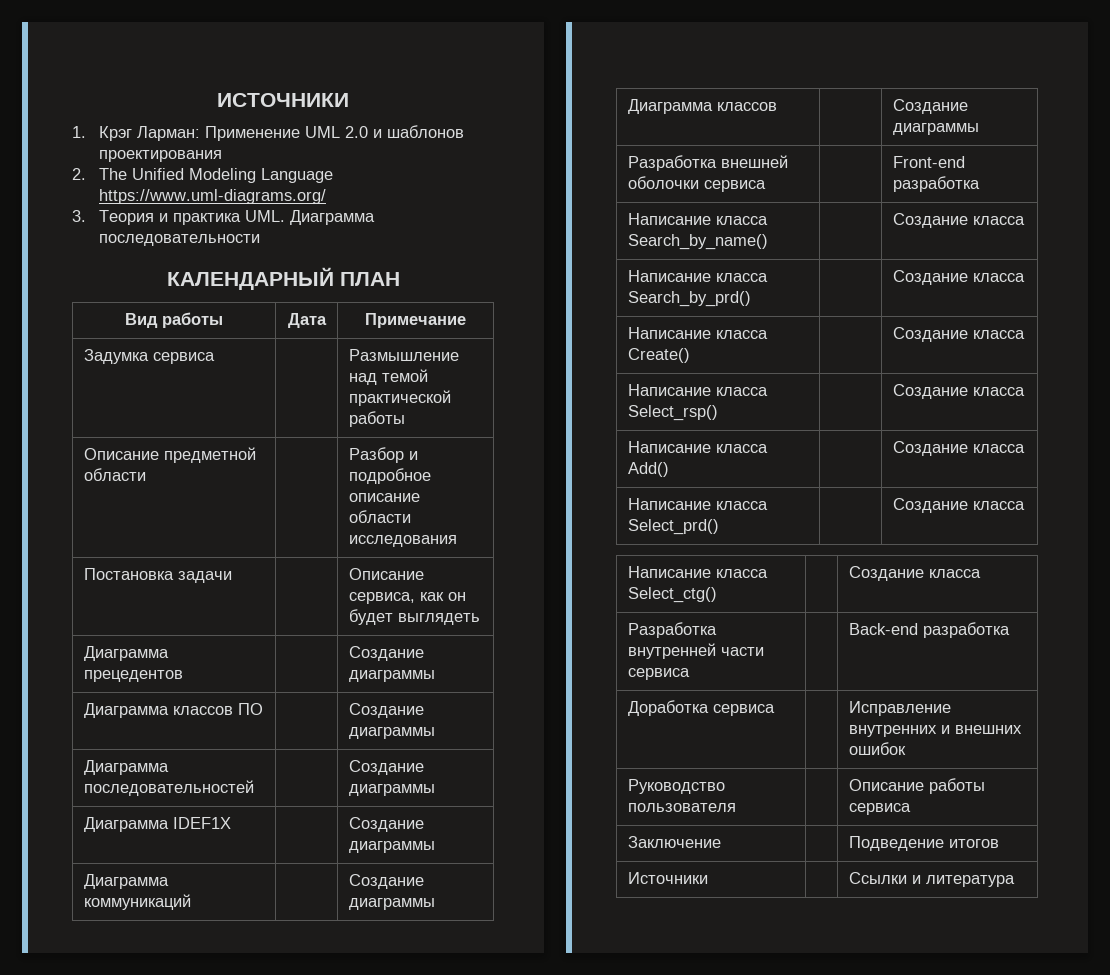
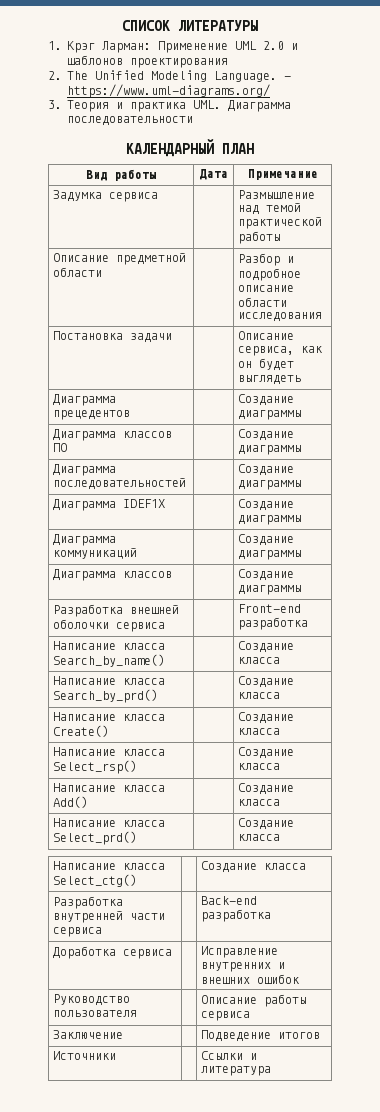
[217,93,349,107] ИСТОЧНИКИ -> [122,20,258,31] СПИСОК ЛИТЕРАТУРЫ
[260,168,333,183] Language -> [214,71,291,82] Language. -

